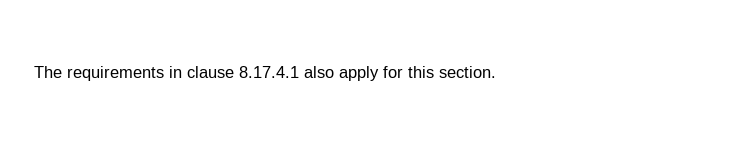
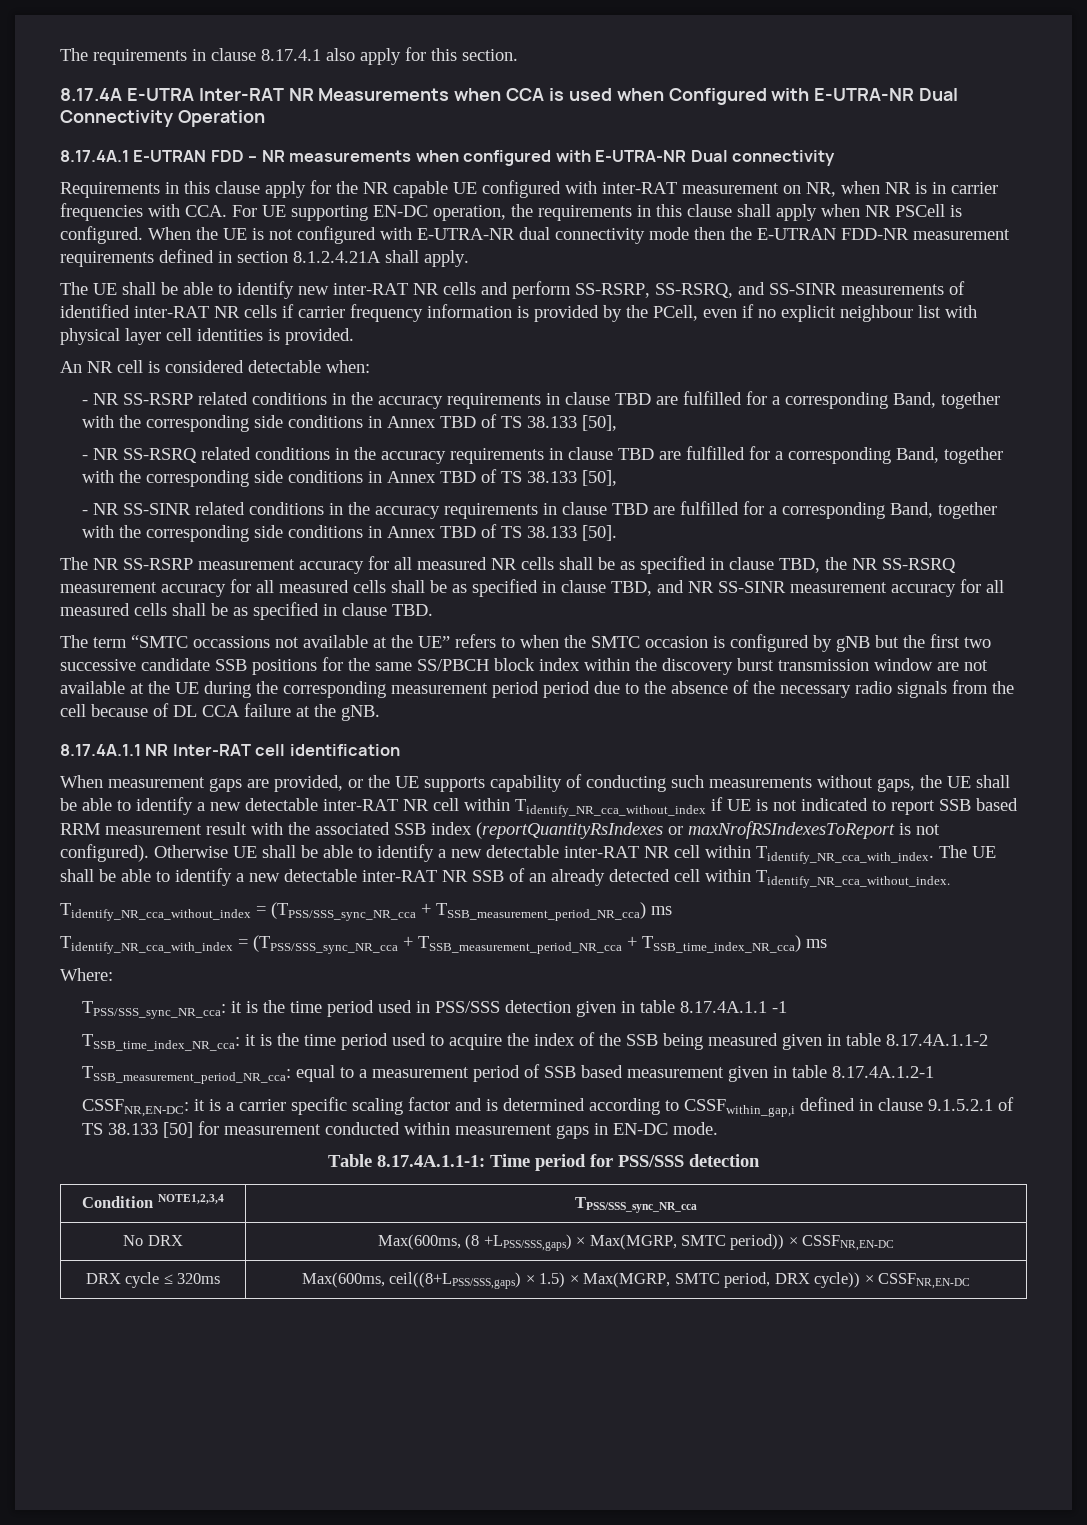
(496, 72) none -> [60,88,959,105] [60,110,265,127] [60,150,836,166] [60,180,998,198] [60,203,962,221] [60,226,1010,244] [60,249,469,267] [60,281,965,299] [60,304,977,322] [60,328,354,345] [60,360,370,373] [81,391,1000,409] [81,414,617,432] [81,446,1003,464] [81,469,617,487] [81,501,997,519] [81,524,617,542] [60,556,956,574] [60,579,1004,597] [60,602,433,620] [60,634,991,652] [60,657,988,675] [60,680,1014,698] [60,703,380,721] [60,744,400,756] [60,774,1010,792] [60,797,1018,817] [60,821,940,839] [60,844,996,864] [60,868,950,888] [60,902,672,921] [60,935,827,954] [60,968,113,981] [81,1000,787,1019] [81,1032,988,1051] [81,1064,934,1084] [81,1097,1014,1117] [81,1121,718,1139] [328,1154,760,1171] [82,1194,224,1208] [575,1197,697,1213] [123,1235,183,1246] [377,1234,895,1251] [85,1272,221,1288] [301,1272,971,1289] // 8.17.4A E-UTRA Inter-RAT NR Measurements when CCA is used when Configured with E-UTRA-NR Dual Connectivity Operation // 8.17.4A.1 E-UTRAN FDD – NR measurements when configured with E-UTRA-NR Dual connectivity // Requirements in this clause apply for the NR capable UE configured with inter-RAT measurement on NR, when NR is in carrier frequencies with CCA. For UE supporting EN-DC operation, the requirements in this clause shall apply when NR PSCell is configured. When the UE is not configured with E-UTRA-NR dual connectivity mode then the E-UTRAN FDD-NR measurement requirements defined in section 8.1.2.4.21A shall apply. // The UE shall be able to identify new inter-RAT NR cells and perform SS-RSRP, SS-RSRQ, and SS-SINR measurements of identified inter-RAT NR cells if carrier frequency information is provided by the PCell, even if no explicit neighbour list with physical layer cell identities is provided. // An NR cell is considered detectable when: // - NR SS-RSRP related conditions in the accuracy requirements in clause TBD are fulfilled for a corresponding Band, together with the corresponding side conditions in Annex TBD of TS 38.133 [50], // - NR SS-RSRQ related conditions in the accuracy requirements in clause TBD are fulfilled for a corresponding Band, together with the corresponding side conditions in Annex TBD of TS 38.133 [50], // - NR SS-SINR related conditions in the accuracy requirements in clause TBD are fulfilled for a corresponding Band, together with the corresponding side conditions in Annex TBD of TS 38.133 [50]. // The NR SS-RSRP measurement accuracy for all measured NR cells shall be as specified in clause TBD, the NR SS-RSRQ measurement accuracy for all measured cells shall be as specified in clause TBD, and NR SS-SINR measurement accuracy for all measured cells shall be as specified in clause TBD. // The term “SMTC occassions not available at the UE” refers to when the SMTC occasion is configured by gNB but the first two successive candidate SSB positions for the same SS/PBCH block index within the discovery burst transmission window are not available at the UE during the corresponding measurement period period due to the absence of the necessary radio signals from the cell because of DL CCA failure at the gNB. // 8.17.4A.1.1 NR Inter-RAT cell identification // When measurement gaps are provided, or the UE supports capability of conducting such measurements without gaps, the UE shall be able to identify a new detectable inter-RAT NR cell within Tidentify_NR_cca_without_index if UE is not indicated to report SSB based RRM measurement result with the associated SSB index (reportQuantityRsIndexes or maxNrofRSIndexesToReport is not configured). Otherwise UE shall be able to identify a new detectable inter-RAT NR cell within Tidentify_NR_cca_with_index. The UE shall be able to identify a new detectable inter-RAT NR SSB of an already detected cell within Tidentify_NR_cca_without_index. // Tidentify_NR_cca_without_index = (TPSS/SSS_sync_NR_cca + TSSB_measurement_period_NR_cca) ms // Tidentify_NR_cca_with_index = (TPSS/SSS_sync_NR_cca + TSSB_measurement_period_NR_cca + TSSB_time_index_NR_cca) ms // Where: // TPSS/SSS_sync_NR_cca: it is the time period used in PSS/SSS detection given in table 8.17.4A.1.1 -1 // TSSB_time_index_NR_cca: it is the time period used to acquire the index of the SSB being measured given in table 8.17.4A.1.1-2 // TSSB_measurement_period_NR_cca: equal to a measurement period of SSB based measurement given in table 8.17.4A.1.2-1 // CSSFNR,EN-DC: it is a carrier specific scaling factor and is determined according to CSSFwithin_gap,i defined in clause 9.1.5.2.1 of TS 38.133 [50] for measurement conducted within measurement gaps in EN-DC mode. // Table 8.17.4A.1.1-1: Time period for PSS/SSS detection // Condition NOTE1,2,3,4 | TPSS/SSS_sync_NR_cca // No DRX | Max(600ms, (8 +LPSS/SSS,gaps) × Max(MGRP, SMTC period)) × CSSFNR,EN-DC // DRX cycle ≤ 320ms | Max(600ms, ceil((8+LPSS/SSS,gaps) × 1.5) × Max(MGRP, SMTC period, DRX cycle)) × CSSFNR,EN-DC

